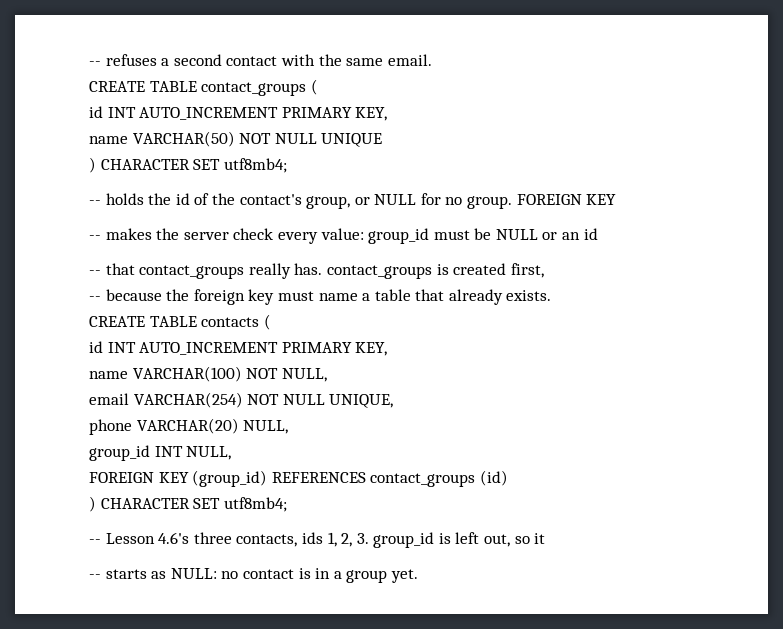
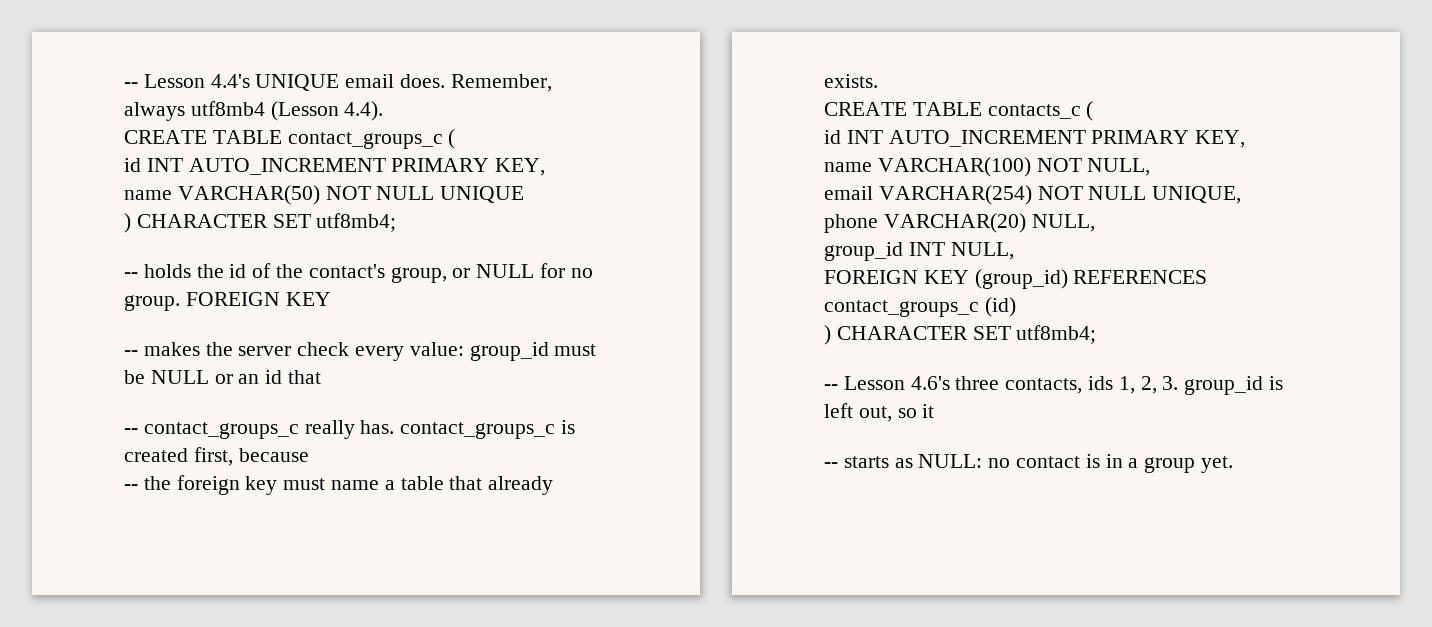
[89,54,432,66] [89,81,307,96] -- refuses a second contact with the same email. // CREATE TABLE contact_groups -> [124,74,552,92] [124,101,384,121] [124,130,443,149] -- Lesson 4.4's UNIQUE email does. Remember, always utf8mb4 (Lesson 4.4). // CREATE TABLE contact_groups_c
[89,263,245,279] // -- that contact_groups -> [288,370,322,384] [124,422,299,439] that // -- contact_groups_c
[326,265,432,279] contact_groups -> [400,422,556,439] contact_groups_c
[89,289,162,301] // -- because -> [238,448,309,462] [124,484,138,490] because // --
[201,317,260,327] contacts -> [987,104,1081,119] contacts_c
[370,473,476,487] contact_groups -> [824,300,979,317] contact_groups_c

